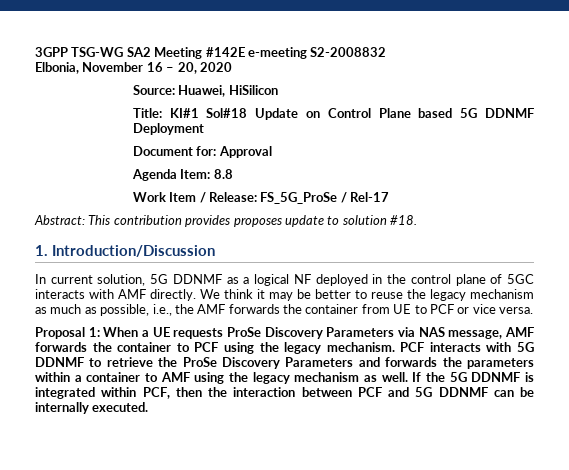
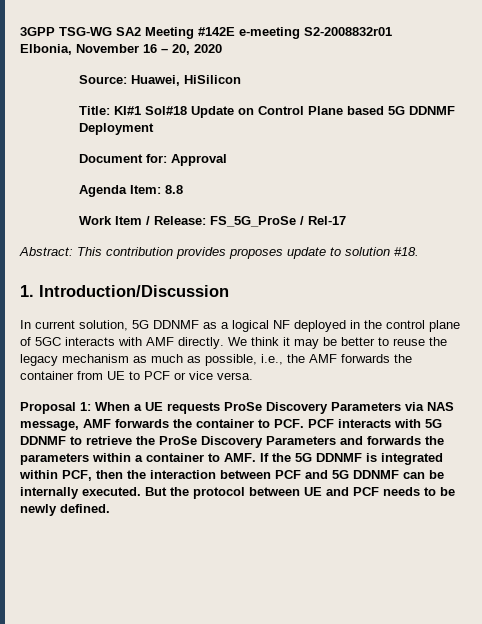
[310,47,387,57] S2-2008832 -> [304,27,392,36] S2-2008832r01
[194,342,395,354] PCF using the legacy mechanism. -> [274,419,304,428] PCF.
[160,372,408,384] AMF using the legacy mechanism as well. -> [224,453,256,462] AMF.
(149, 407) none -> [145,487,455,499] [20,504,110,516] But the protocol between UE and PCF needs to be newly defined.

